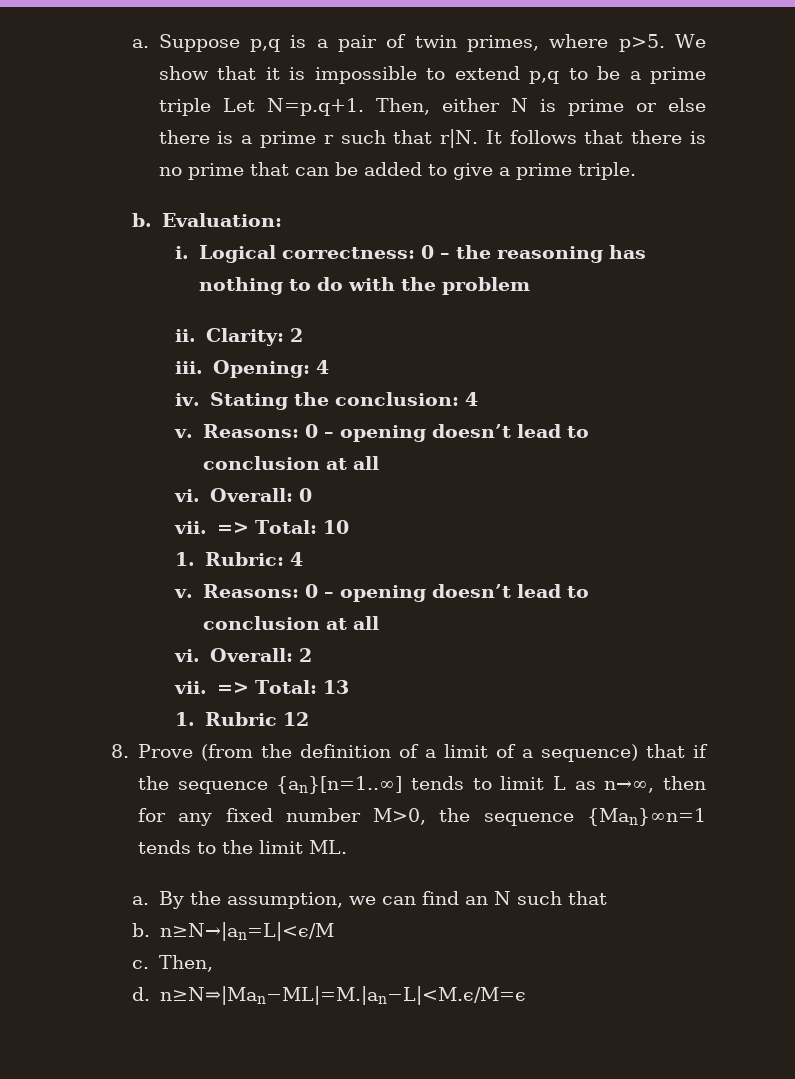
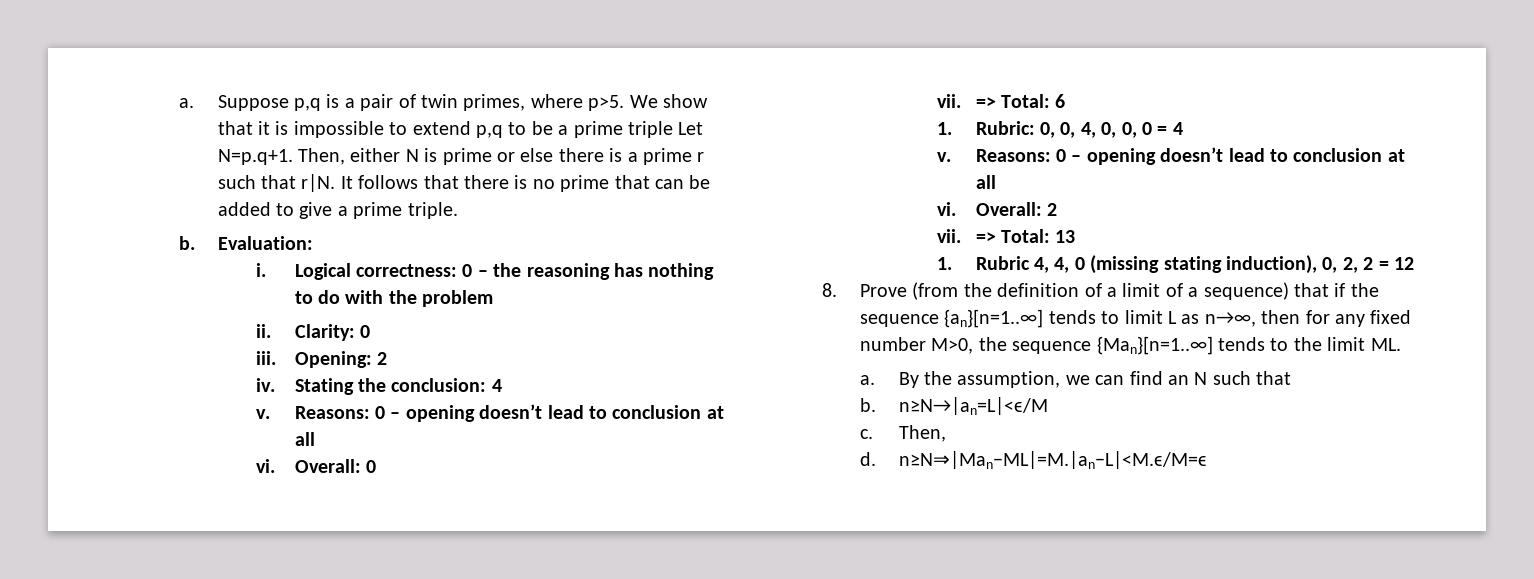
[289,328,303,342] 2 -> [359,325,370,338] 0
[315,360,329,374] 4 -> [376,352,387,365] 2
[322,520,349,534] 10 -> [1055,94,1066,108] 6
(284, 559) none -> [1039,122,1168,138] 0, 0, 4, 0, 0, 0 =
(277, 719) none -> [1033,255,1389,274] 4, 4, 0 (missing stating induction), 0, 2, 2 =
[587,808,706,826] {Man}∞n=1 -> [1096,336,1213,355] {Man}[n=1..∞]

